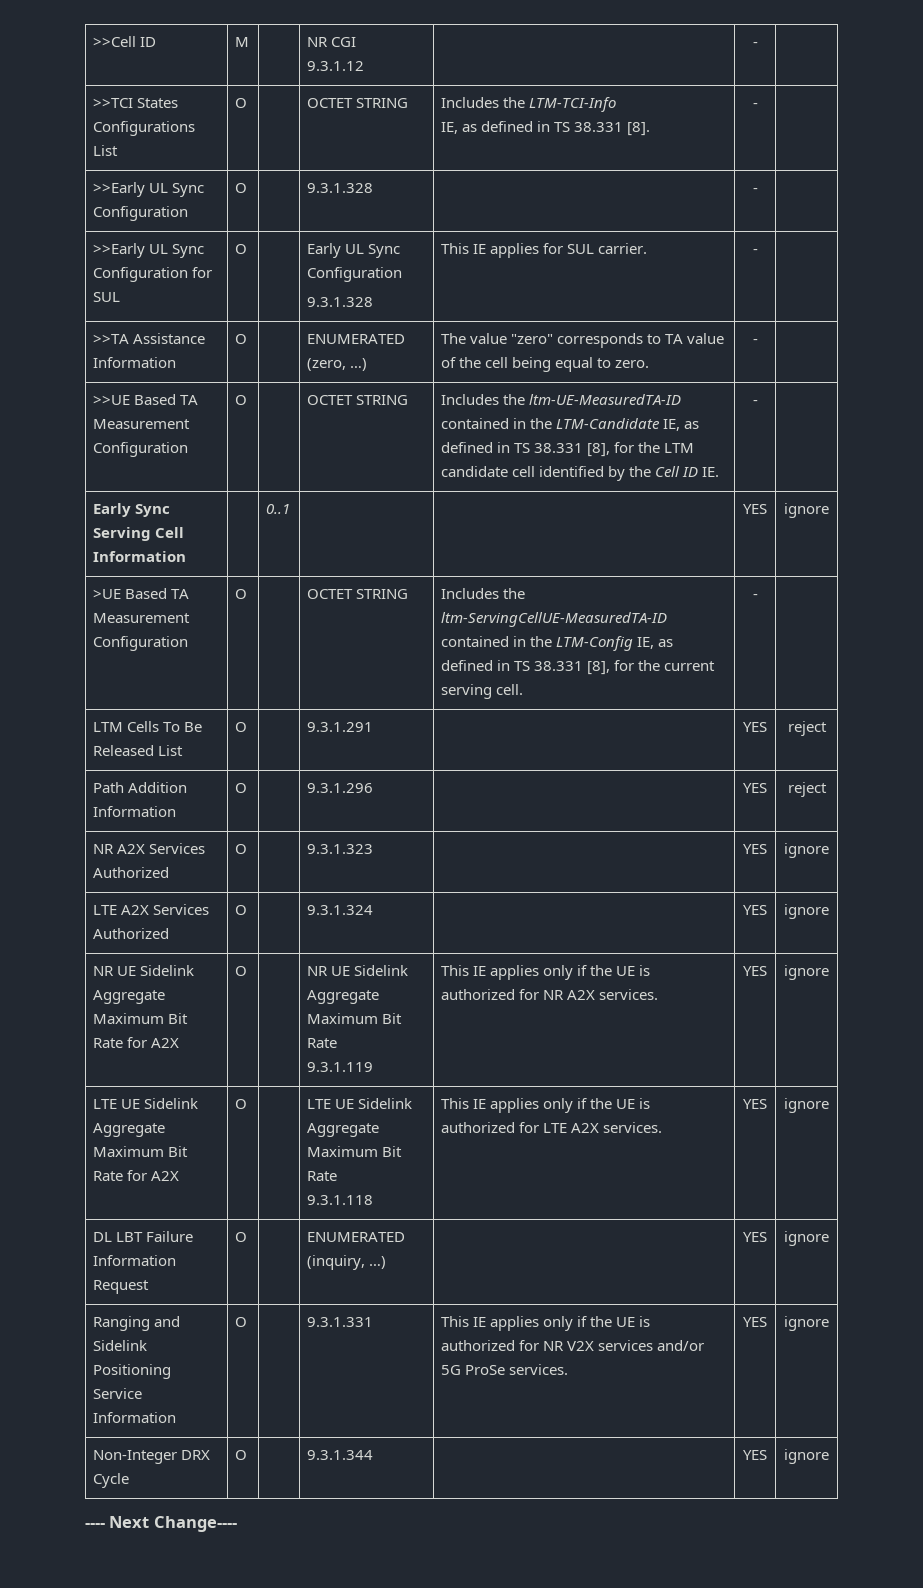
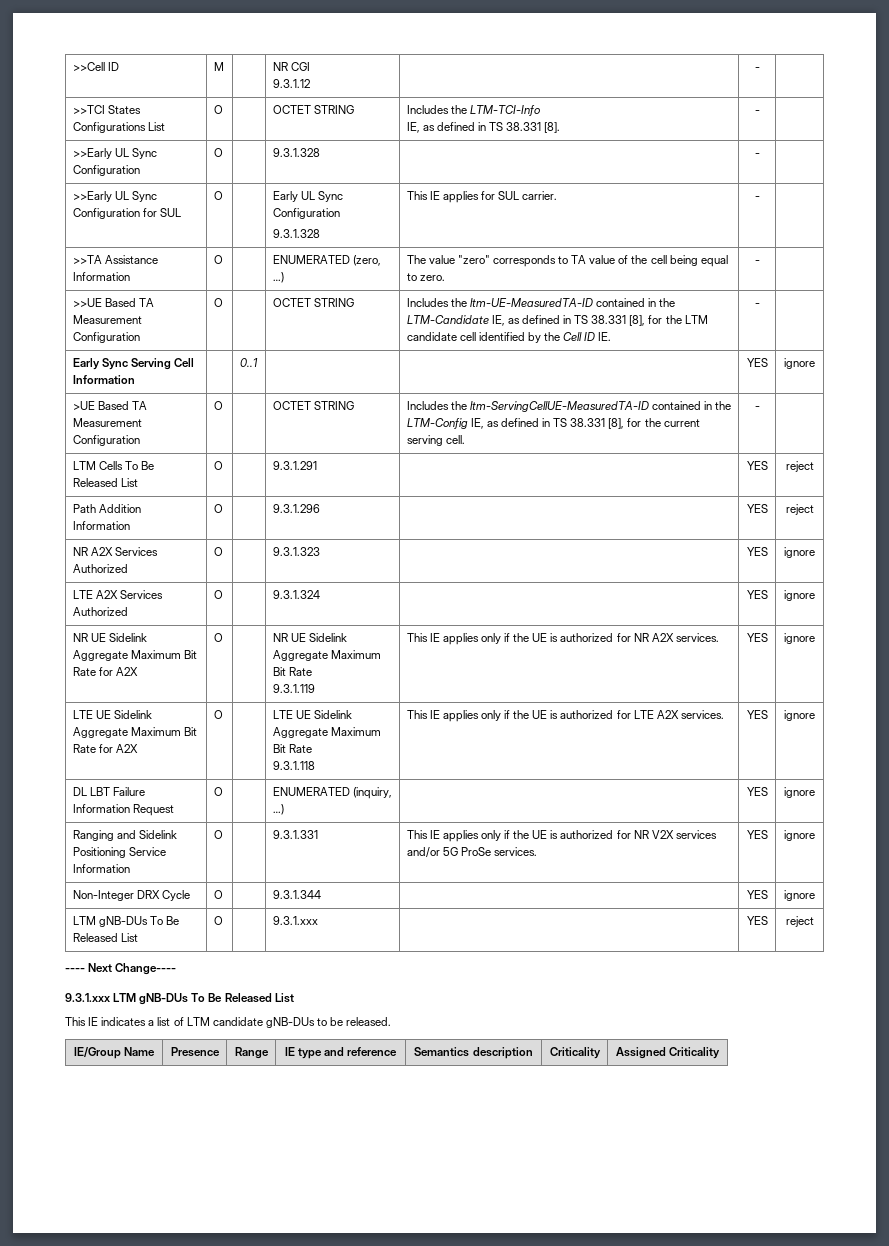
[85,1516,237,1532] // ---- Next Change---- -> [72,916,179,927] [72,933,138,942] [213,916,223,925] [272,916,318,925] [746,916,768,925] [785,916,814,927] [65,963,177,975] [65,993,294,1005] [65,1017,392,1028] [73,1047,156,1059] [170,1047,220,1057] [234,1047,269,1059] [284,1047,398,1059] [414,1047,533,1059] [549,1047,601,1059] [615,1047,721,1059] // LTM gNB-DUs To Be Released List | O | | 9.3.1.xxx | | YES | reject // ---- Next Change---- // 9.3.1.xxx LTM gNB-DUs To Be Released List // This IE indicates a list of LTM candidate gNB-DUs to be released. // IE/Group Name | Presence | Range | IE type and reference | Semantics description | Criticality | Assigned Criticality

